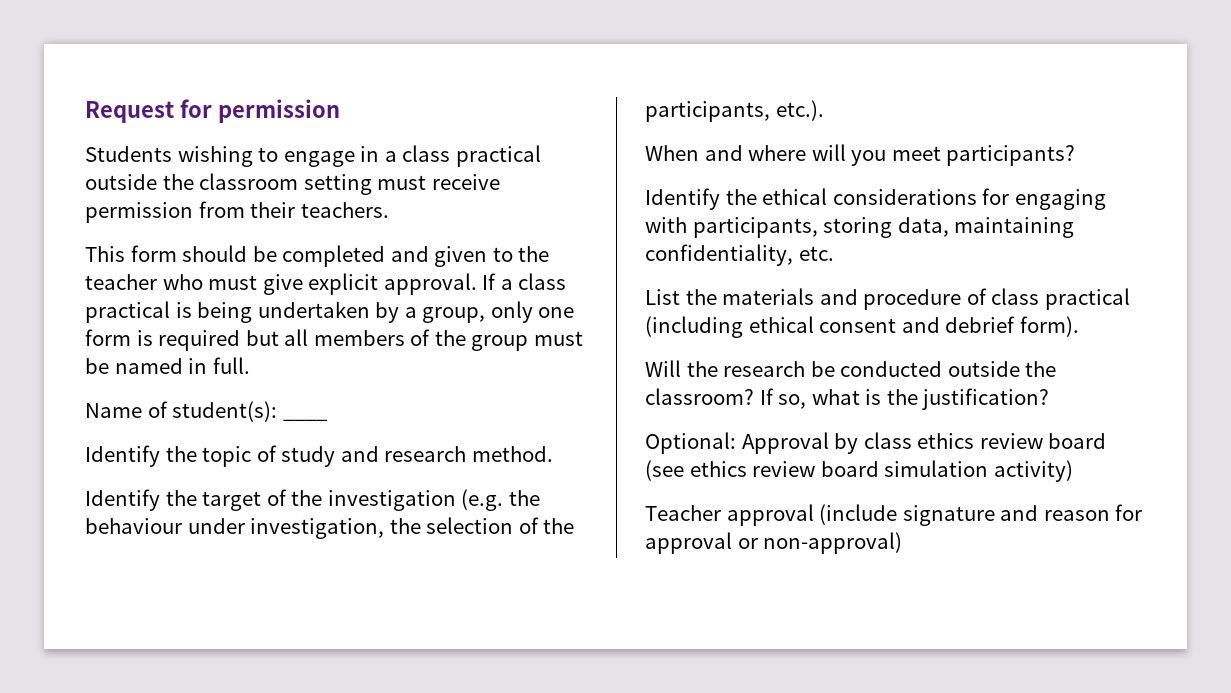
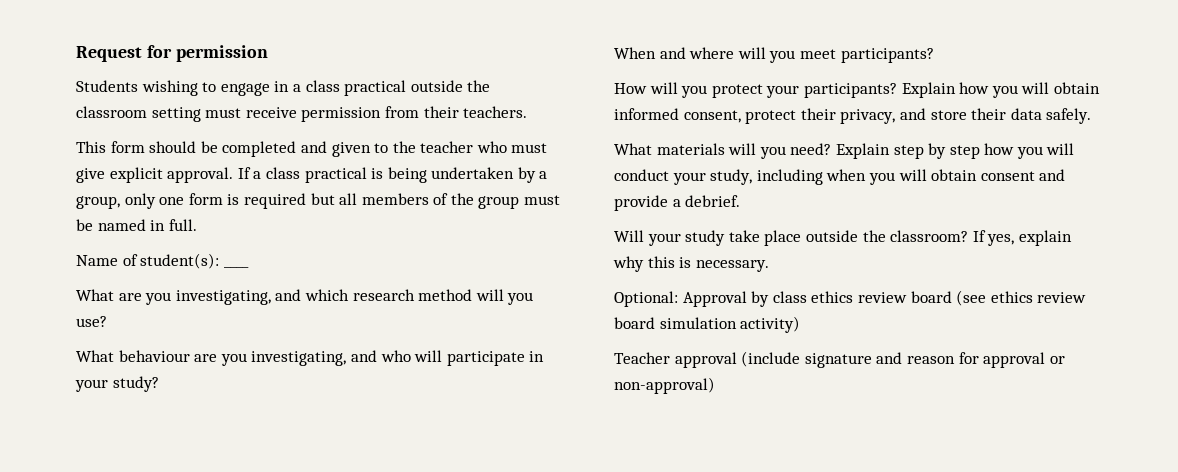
[85,445,553,467] [85,489,540,511] [85,517,575,539] [645,100,824,122] Identify the topic of study and research method. // Identify the target of the investigation (e.g. the behaviour under investigation, the selection of the participants, etc.). -> [76,289,534,305] [76,316,107,327] [76,350,545,366] [75,376,159,392] What are you investigating, and which research method will you use? // What behaviour are you investigating, and who will participate in your study?
[645,188,1106,210] [645,217,1075,238] [645,244,834,266] [645,288,1130,310] [645,316,1079,338] [645,360,1057,377] [645,388,1050,410] Identify the ethical considerations for engaging with participants, storing data, maintaining confidentiality, etc. // List the materials and procedure of class practical (including ethical consent and debrief form). // Will the research be conducted outside the classroom? If so, what is the justification? -> [614,82,1100,98] [614,108,1092,124] [614,143,1075,159] [614,169,1066,185] [614,195,741,211] [614,230,1072,246] [613,256,769,272] How will you protect your participants? Explain how you will obtain informed consent, protect their privacy, and store their data safely. // What materials will you need? Explain step by step how you will conduct your study, including when you will obtain consent and provide a debrief. // Will your study take place outside the classroom? If yes, explain why this is necessary.

